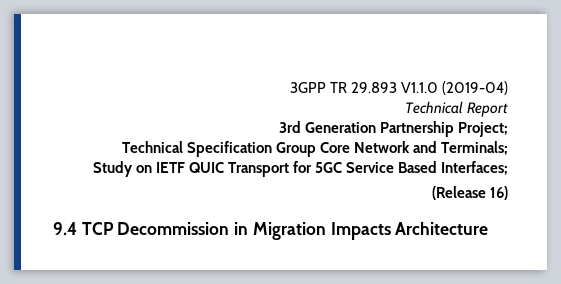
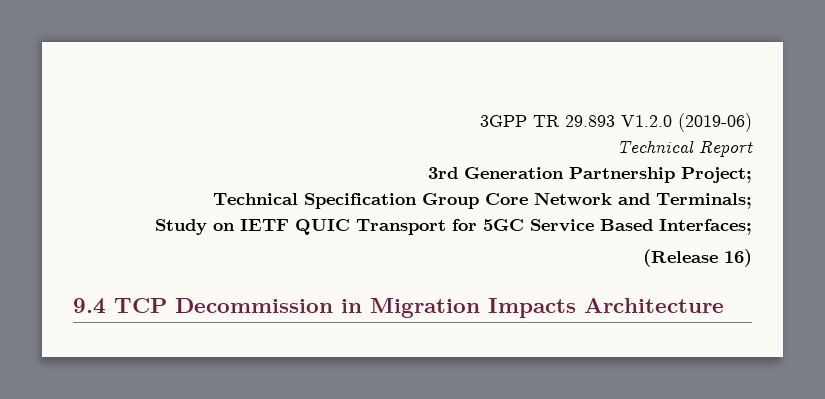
[400,81,509,95] V1.1.0 (2019-04) -> [621,113,752,132] V1.2.0 (2019-06)

